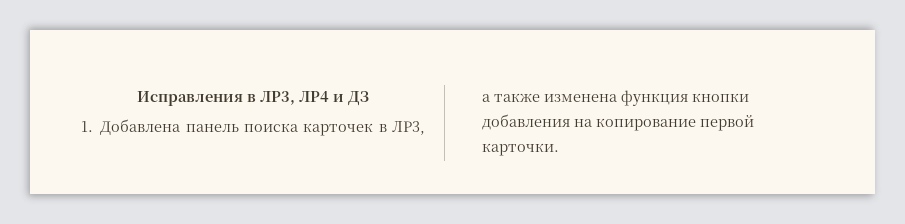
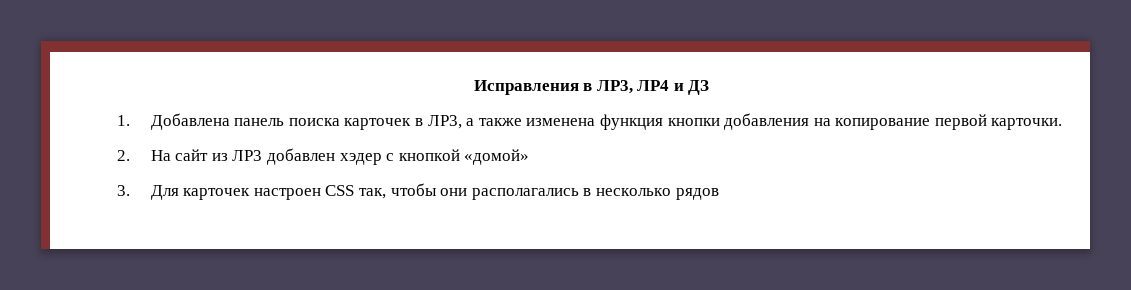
(560, 149) none -> [117,148,530,165] [117,183,719,200] // 2. На сайт из ЛР3 добавлен хэдер с кнопкой «домой» // 3. Для карточек настроен CSS так, чтобы они располагались в несколько рядов

